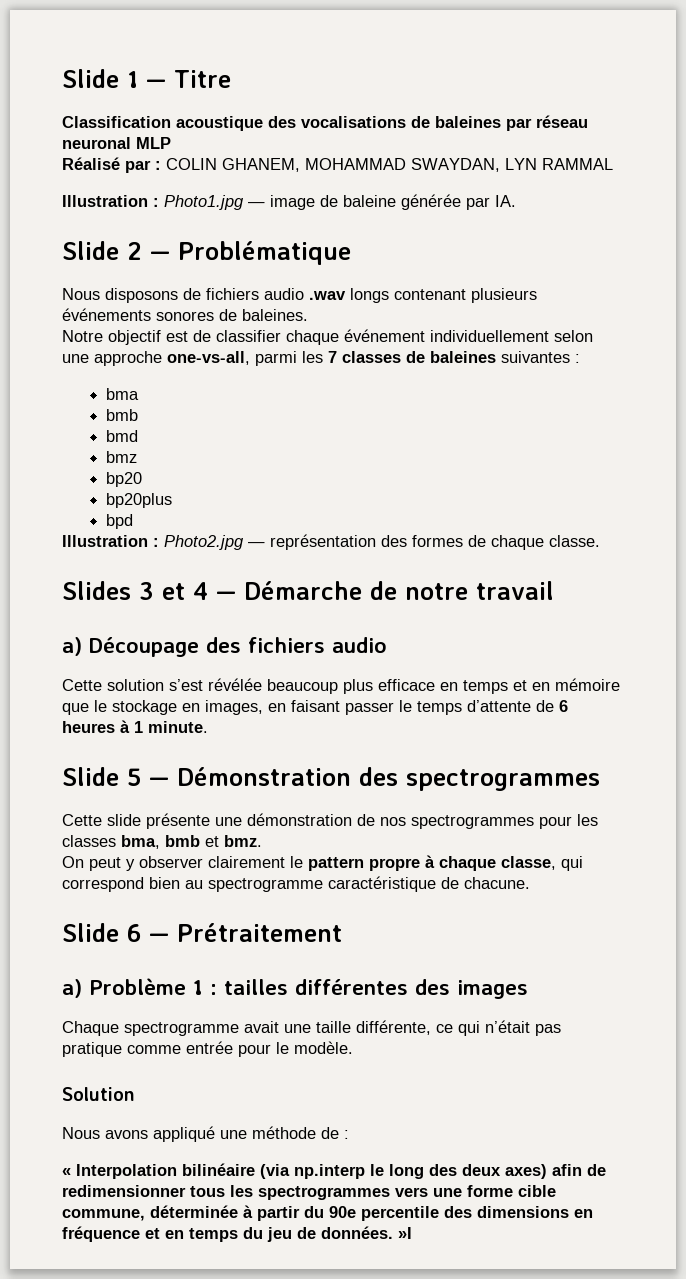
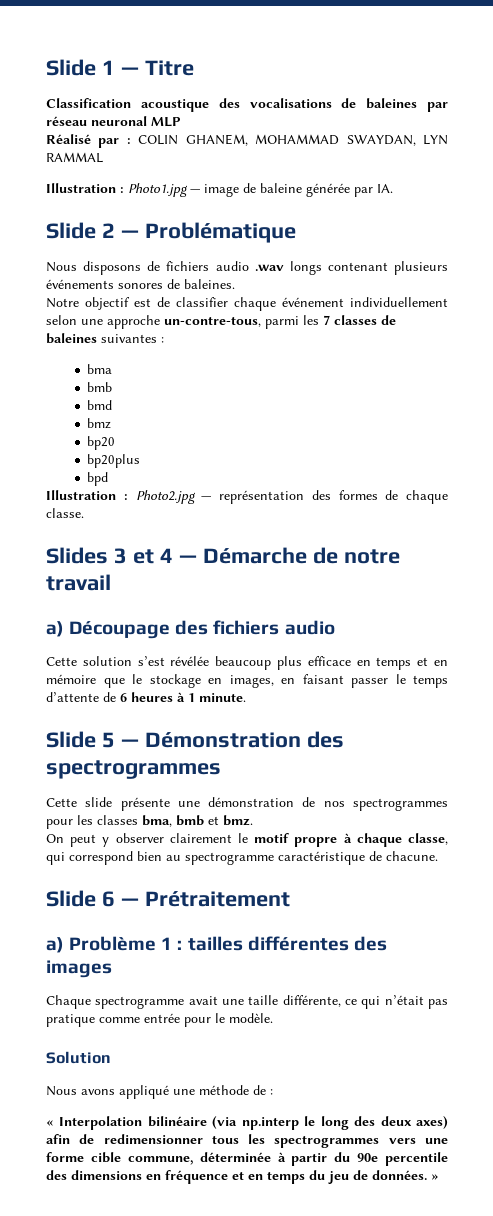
[167,351,250,365] one-vs-all, -> [164,316,261,327] un-contre-tous,
[308,857,364,871] pattern -> [254,833,290,843] motif
[398,1227,412,1239] »I -> [431,1174,439,1180] »

